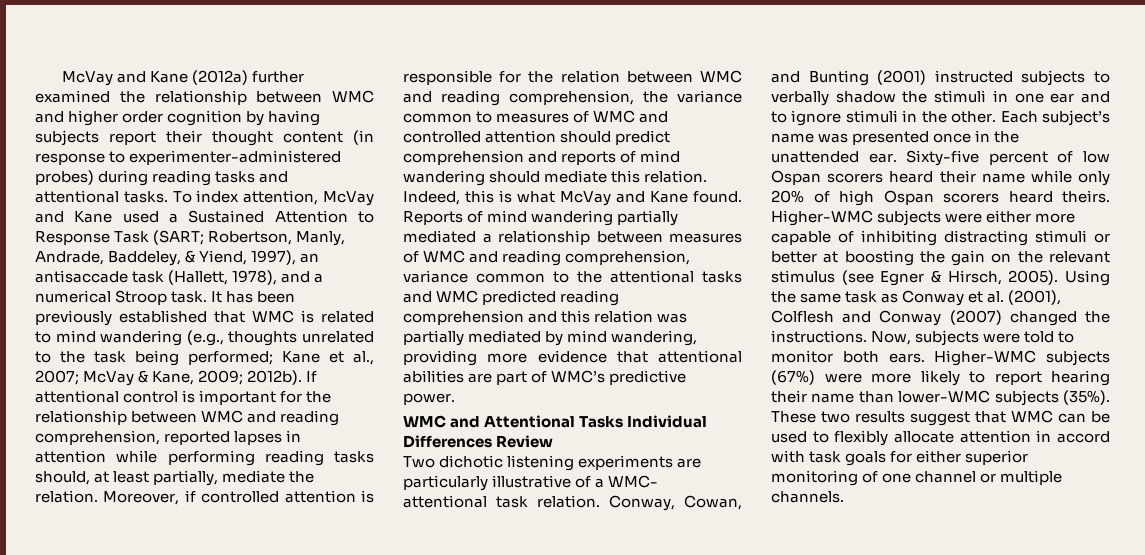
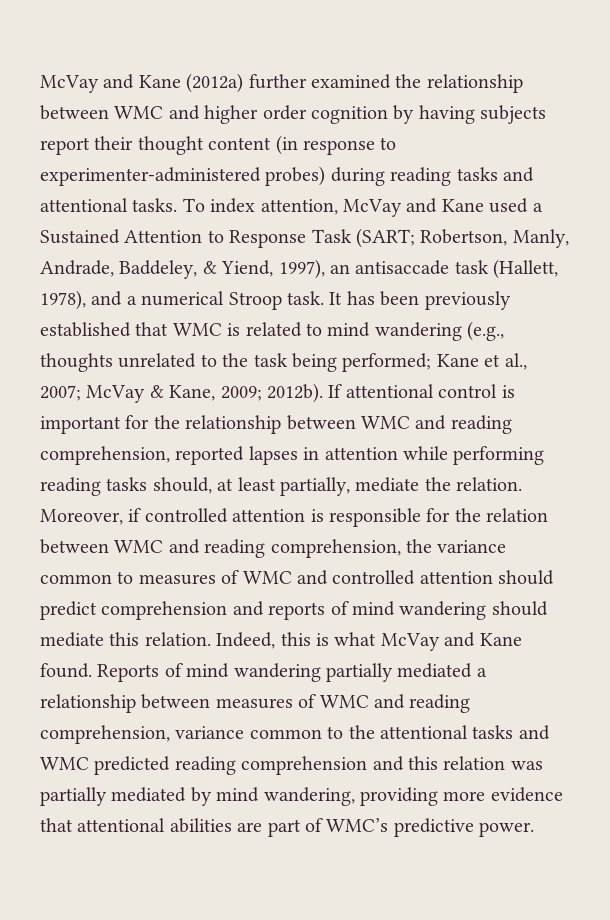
[403,415,708,428] [403,435,554,448] [403,455,702,471] [403,475,659,491] [403,495,742,511] [771,70,1110,86] [771,90,1110,106] [771,110,1110,126] [771,130,1020,145] [771,150,1110,166] [771,170,1110,186] [771,190,1110,206] [771,210,1076,226] [771,230,1110,246] [771,250,1110,266] [771,270,1110,286] [771,290,1062,306] [771,310,1110,326] [771,330,1075,346] [771,350,1110,366] [771,370,1110,386] [771,390,1110,406] [771,410,1110,426] [771,430,1110,446] [771,450,1029,466] [771,470,1063,486] [771,491,844,503] // WMC and Attentional Tasks Individual Differences Review // Two dichotic listening experiments are particularly illustrative of a WMC- attentional task relation. Conway, Cowan, and Bunting (2001) instructed subjects to verbally shadow the stimuli in one ear and to ignore stimuli in the other. Each subject’s name was presented once in the unattended ear. Sixty-five percent of low Ospan scorers heard their name while only 20% of high Ospan scorers heard theirs. Higher-WMC subjects were either more capable of inhibiting distracting stimuli or better at boosting the gain on the relevant stimulus (see Egner & Hirsch, 2005). Using the same task as Conway et al. (2001), Colflesh and Conway (2007) changed the instructions. Now, subjects were told to monitor both ears. Higher-WMC subjects (67%) were more likely to report hearing their name than lower-WMC subjects (35%). These two results suggest that WMC can be used to flexibly allocate attention in accord with task goals for either superior monitoring of one channel or multiple channels. -> (535, 829) none

